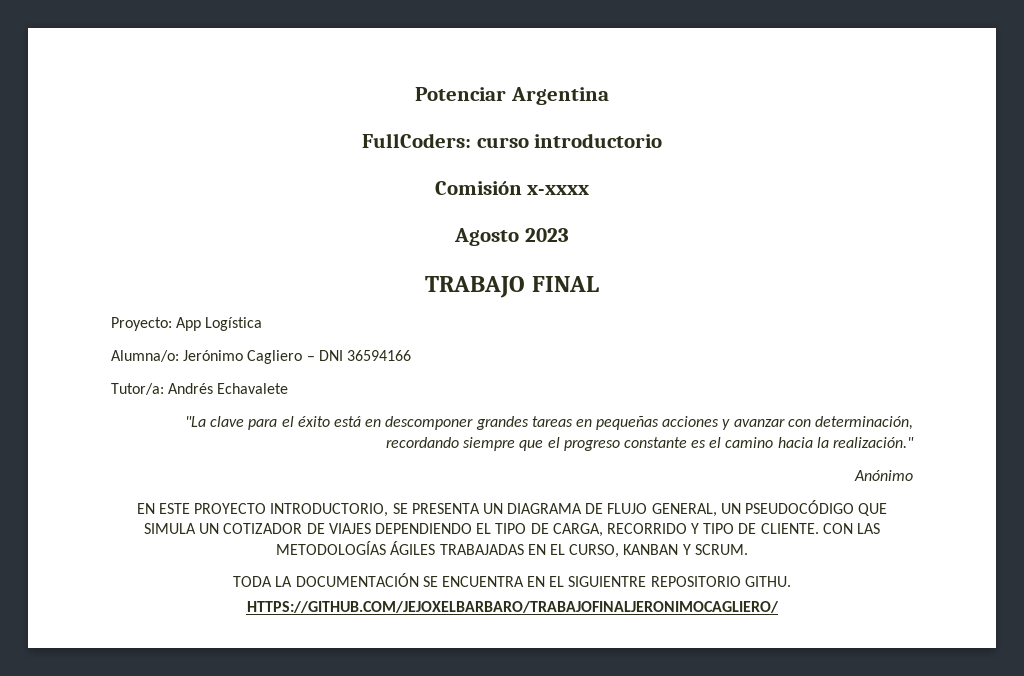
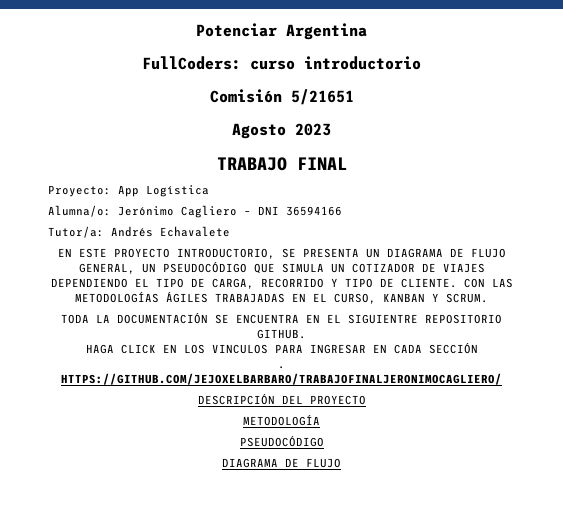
[527,185,590,195] x-xxxx -> [290,89,354,105] 5/21651
[185,416,913,430] [385,437,914,451] [854,470,913,481] // "La clave para el éxito está en descomponer grandes tareas en pequeñas acciones y avanzar con determinación, recordando siempre que el progreso constante es el camino hacia la realización." // Anónimo -> (230, 231) none
[744,576,791,587] [246,601,779,613] GITHU. // HTTPS://GITHUB.COM/JEJOXELBARBARO/TRABAJOFINALJERONIMOCAGLIERO/ -> [257,329,306,339] [85,343,478,354] [278,366,285,369] [61,373,502,385] [197,394,366,405] [243,415,320,426] [239,436,324,447] [222,458,341,468] GITHUB. // HAGA CLICK EN LOS VINCULOS PARA INGRESAR EN CADA SECCIÓN // . // HTTPS://GITHUB.COM/JEJOXELBARBARO/TRABAJOFINALJERONIMOCAGLIERO/ // DESCRIPCIÓN DEL PROYECTO // METODOLOGÍA // PSEUDOCÓDIGO // DIAGRAMA DE FLUJO

